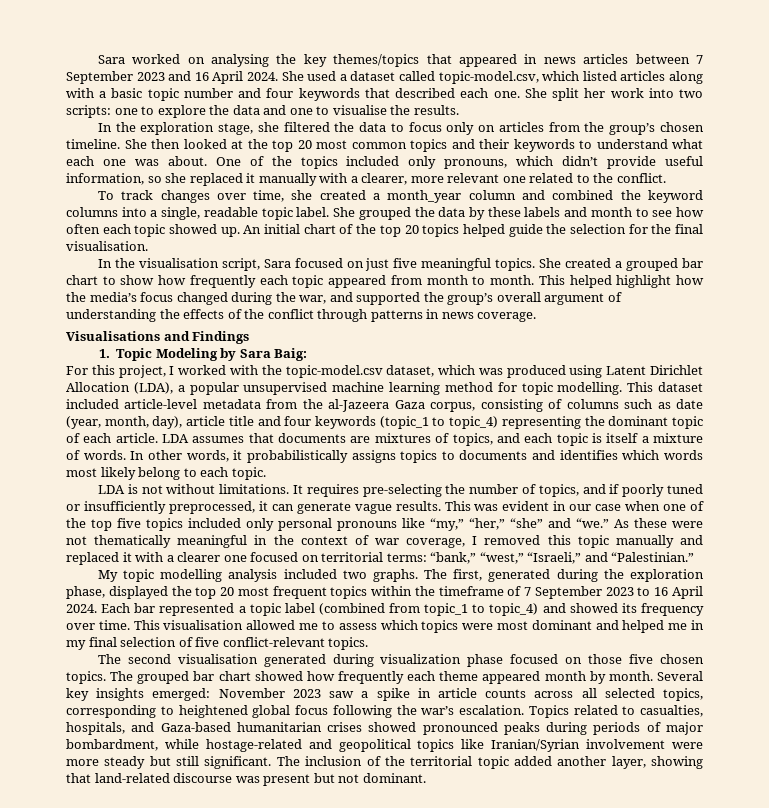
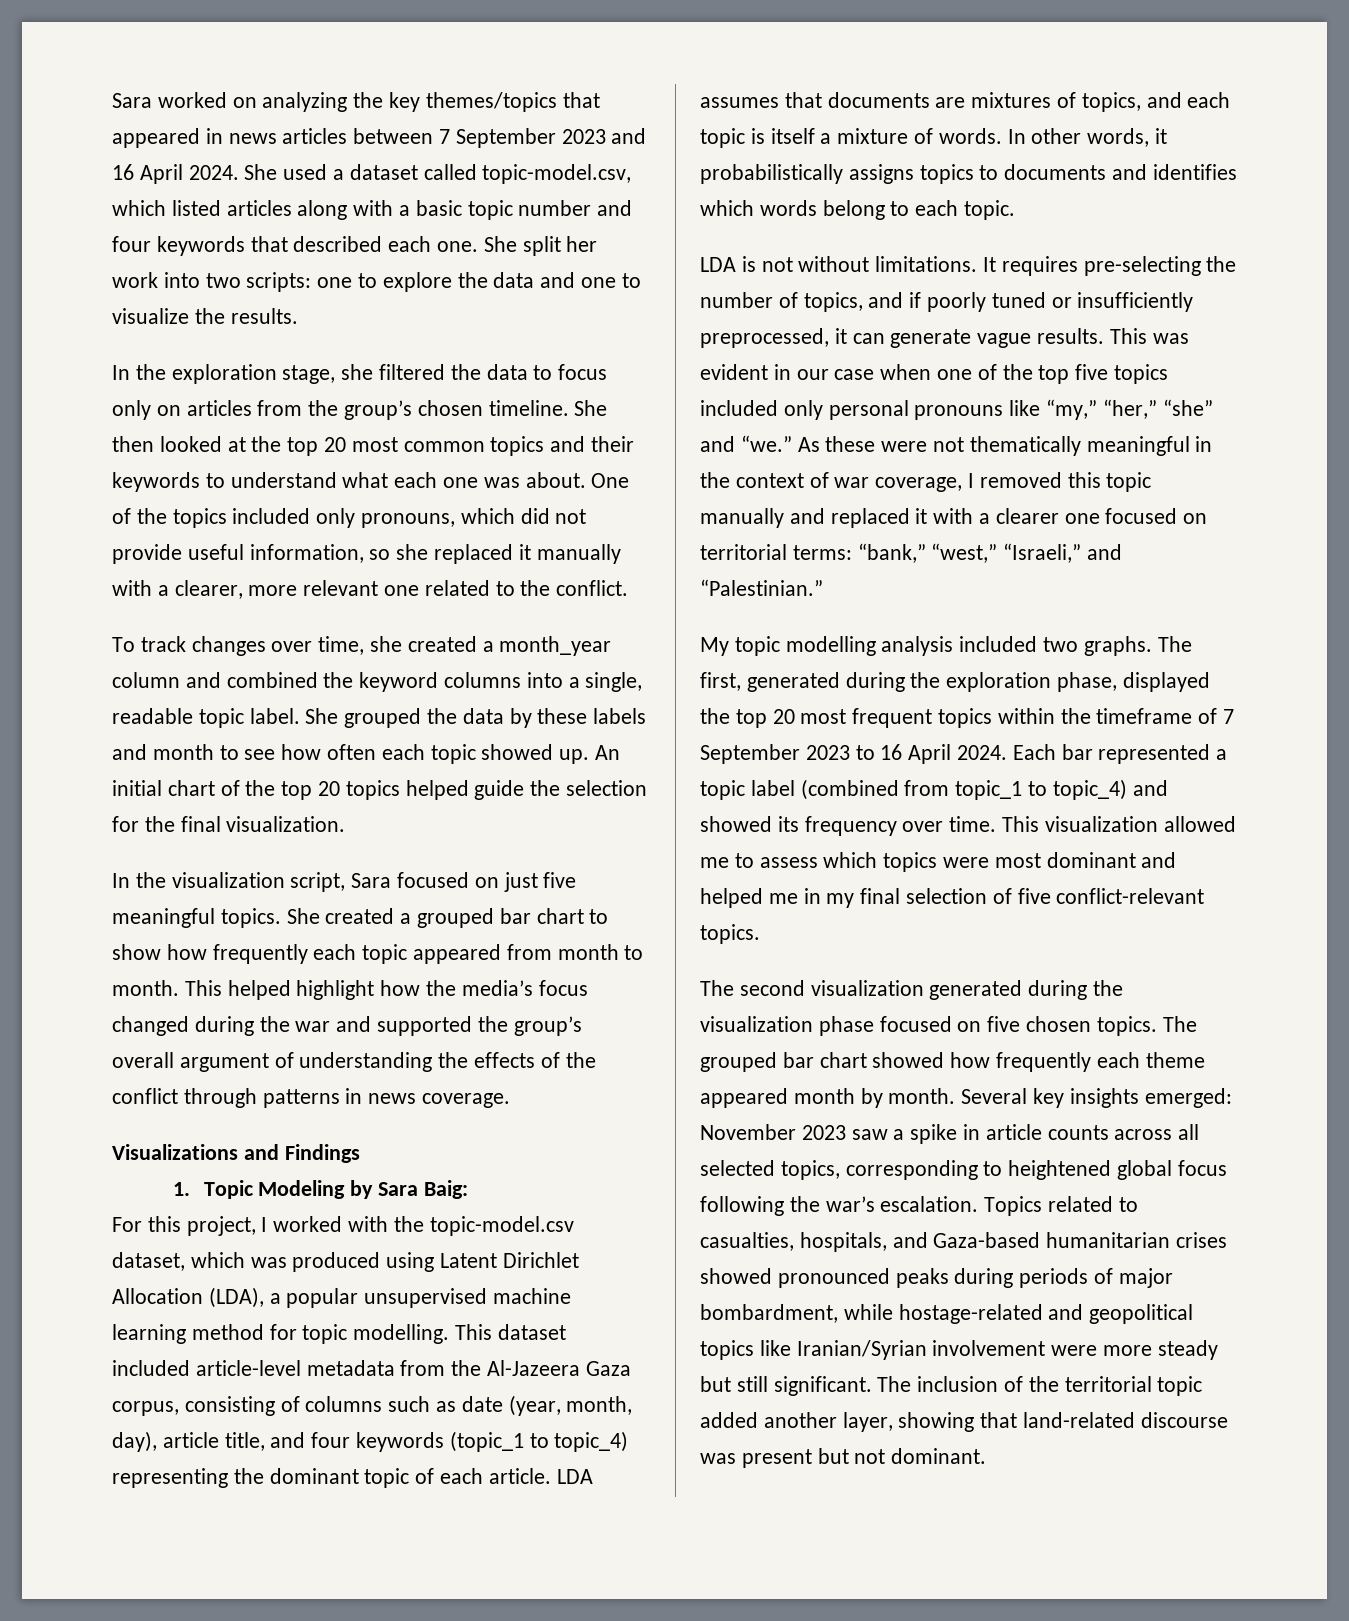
[211,54,270,67] analysing -> [262,92,348,112] analyzing
[332,105,387,115] visualise -> [112,308,189,324] visualize
[562,156,599,166] didn’t -> [520,508,587,524] did not
[66,241,148,251] [97,258,219,268] visualisation. // In the visualisation -> [226,816,346,832] [112,872,285,888] visualization. // In the visualization
[299,295,327,304] war, -> [295,1021,331,1032] war
[66,331,160,341] Visualisations -> [112,1144,238,1160] Visualizations
[328,399,390,412] al-Jazeera -> [487,1360,581,1376] Al-Jazeera
[228,416,254,426] title -> [224,1432,265,1451] title,
[66,467,136,480] most likely -> (817, 208) none
[163,620,244,630] visualisation -> [1044,816,1158,832] visualization
[177,654,374,667] visualisation generated during -> [810,980,1124,1000] visualization generated during the
[588,654,623,664] those -> (982, 1026) none

